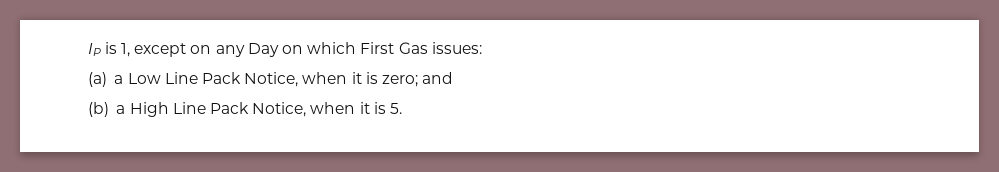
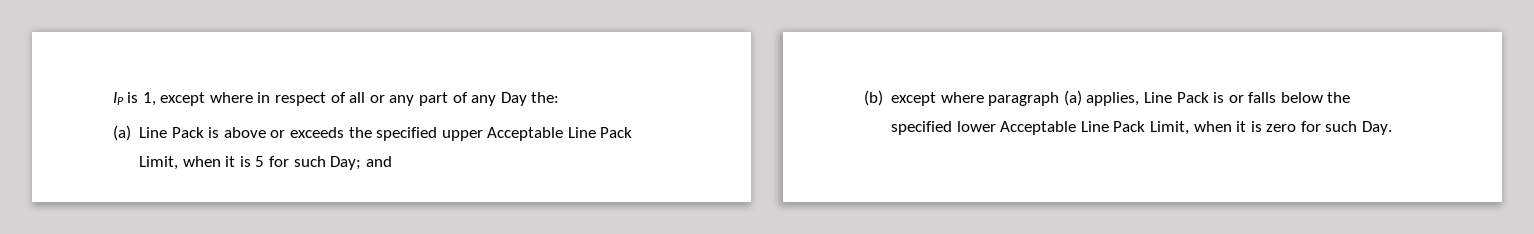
[190,42,482,57] [87,72,454,87] [87,102,402,117] on any Day on which First Gas issues: // (a) a Low Line Pack Notice, when it is zero; and // (b) a High Line Pack Notice, when it is 5. -> [209,92,560,106] [112,125,633,141] [138,156,392,170] [863,90,1351,106] [890,121,1393,135] where in respect of all or any part of any Day the: // (a) Line Pack is above or exceeds the specified upper Acceptable Line Pack Limit, when it is 5 for such Day; and // (b) except where paragraph (a) applies, Line Pack is or falls below the specified lower Acceptable Line Pack Limit, when it is zero for such Day.

